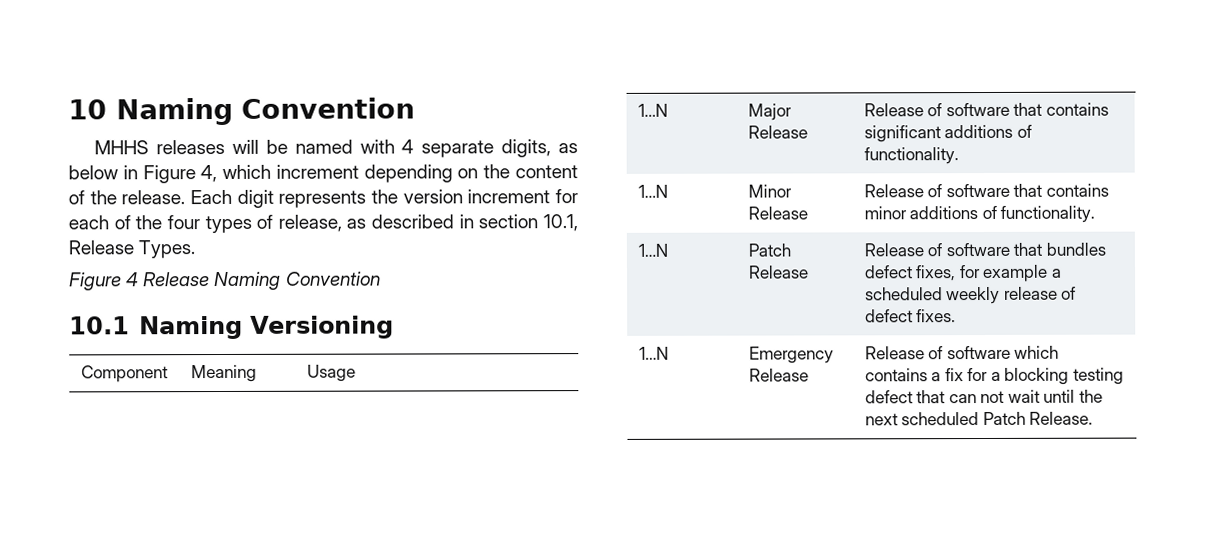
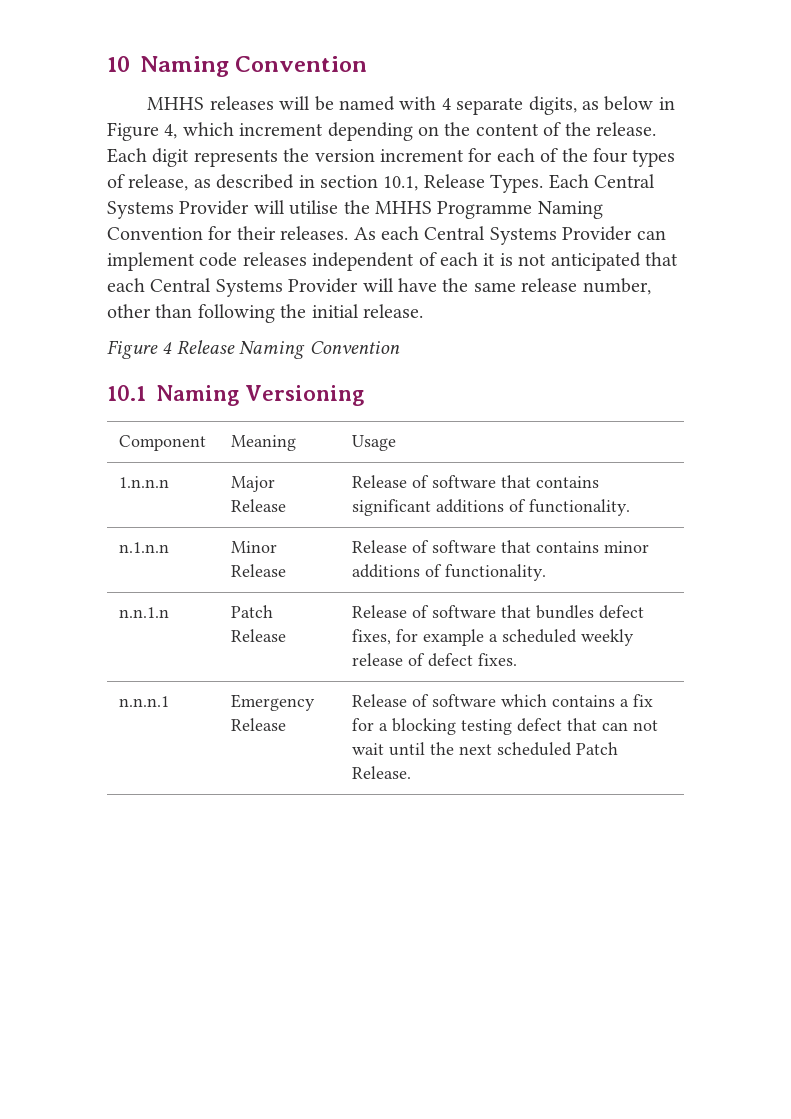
(196, 249) none -> [548,174,655,189] [107,200,603,219] [107,226,666,245] [107,252,678,271] [107,278,651,297] [107,304,423,323] Each Central Systems Provider will utilise the MHHS Programme Naming Convention for their releases. As each Central Systems Provider can implement code releases independent of each it is not anticipated that each Central Systems Provider will have the same release number, other than following the initial release.
[637,103,668,117] 1…N -> [119,477,170,488] 1.n.n.n
[637,184,668,198] 1…N -> [119,542,170,553] n.1.n.n
[637,243,668,257] 1…N -> [119,607,170,618] n.n.1.n
[638,346,669,360] 1…N -> [119,696,170,707] n.n.n.1

